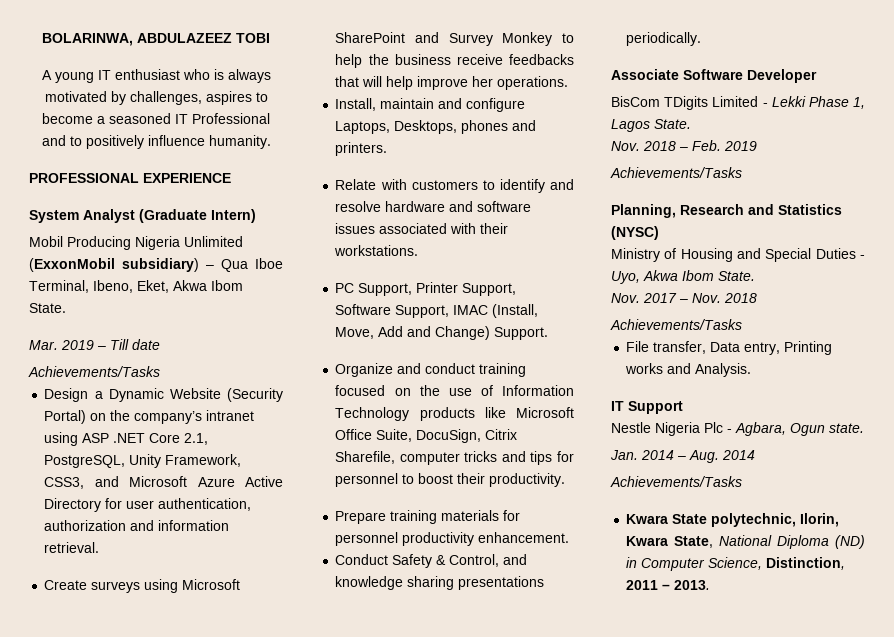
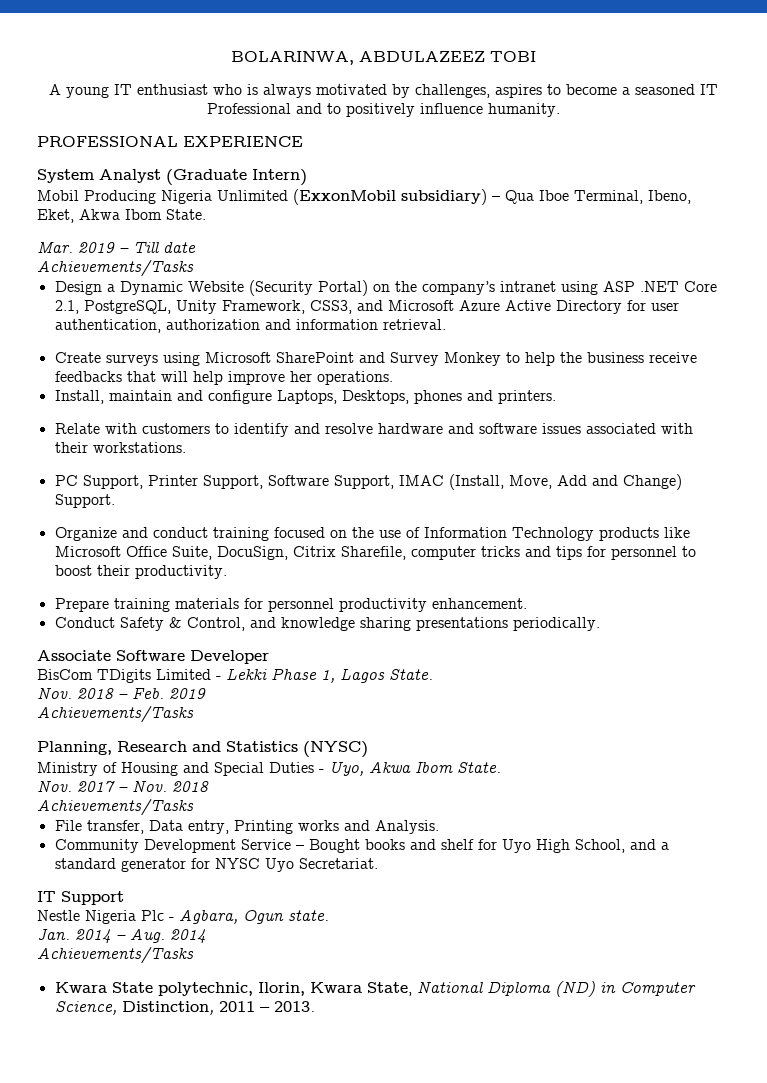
(752, 370) none -> [54,839,669,853] [54,858,378,872] // Community Development Service – Bought books and shelf for Uyo High School, and a standard generator for NYSC Uyo Secretariat.

